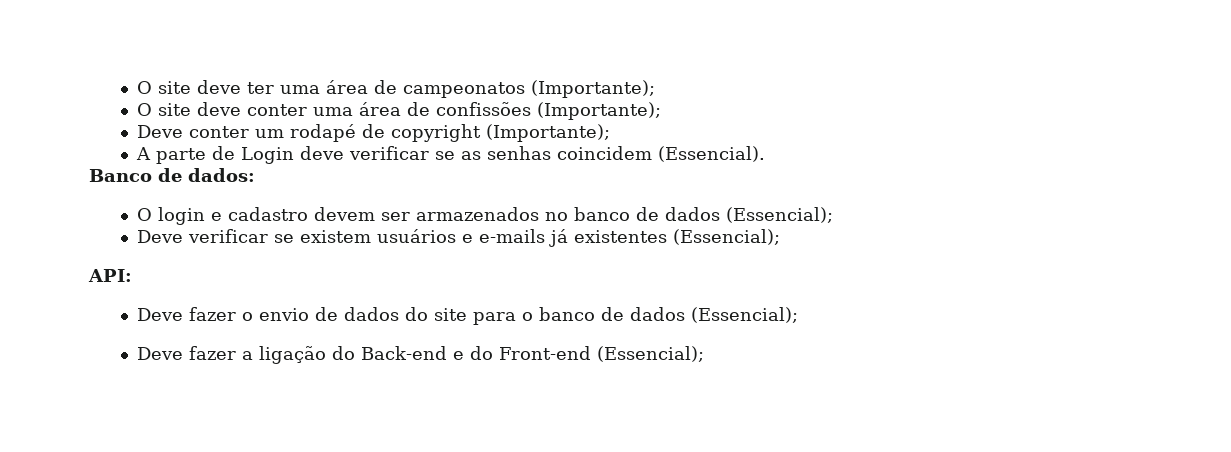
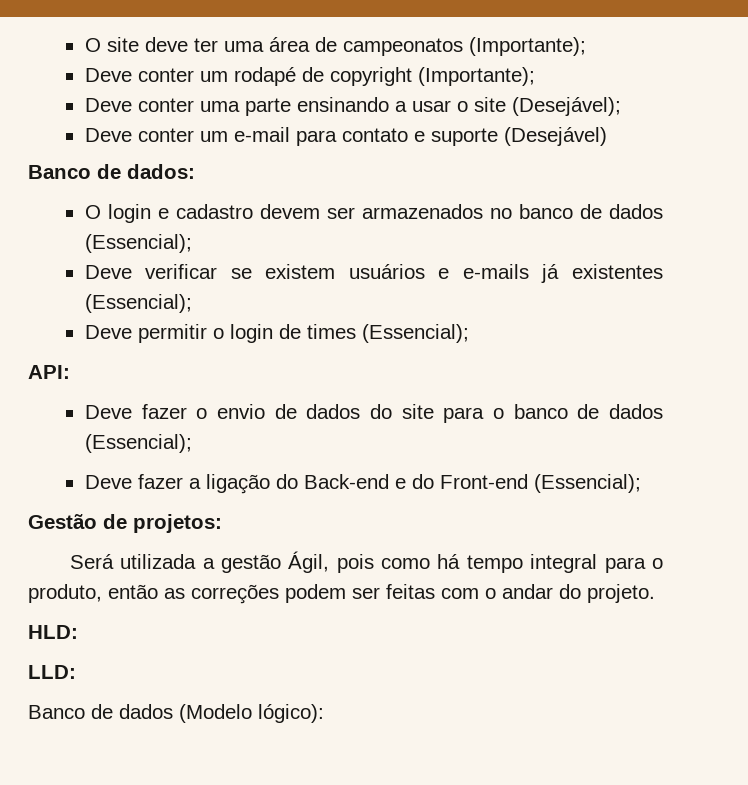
[137,102,662,120] // O site deve conter uma área de confissões (Importante); -> (586, 46) none
[136,146,766,164] A parte de Login deve verificar se as senhas coincidem (Essencial). -> [84,97,621,116] [84,127,607,146] Deve conter uma parte ensinando a usar o site (Desejável); // Deve conter um e-mail para contato e suporte (Desejável)
(781, 237) none -> [84,324,469,343] // Deve permitir o login de times (Essencial);
(705, 354) none -> [28,514,222,533] [69,551,663,573] [28,584,655,604] [28,625,78,639] [28,665,76,679] [28,704,324,723] // Gestão de projetos: // Será utilizada a gestão Ágil, pois como há tempo integral para o produto, então as correções podem ser feitas com o andar do projeto. // HLD: // LLD: // Banco de dados (Modelo lógico):

